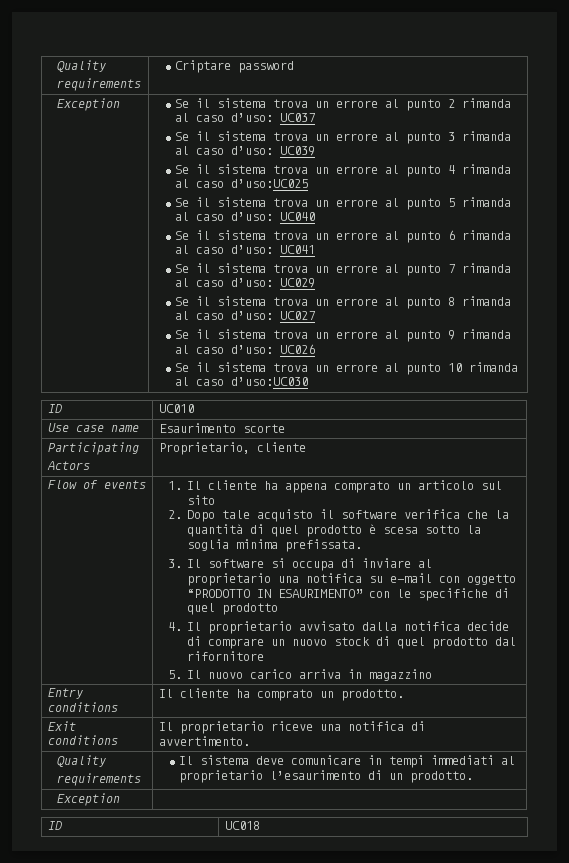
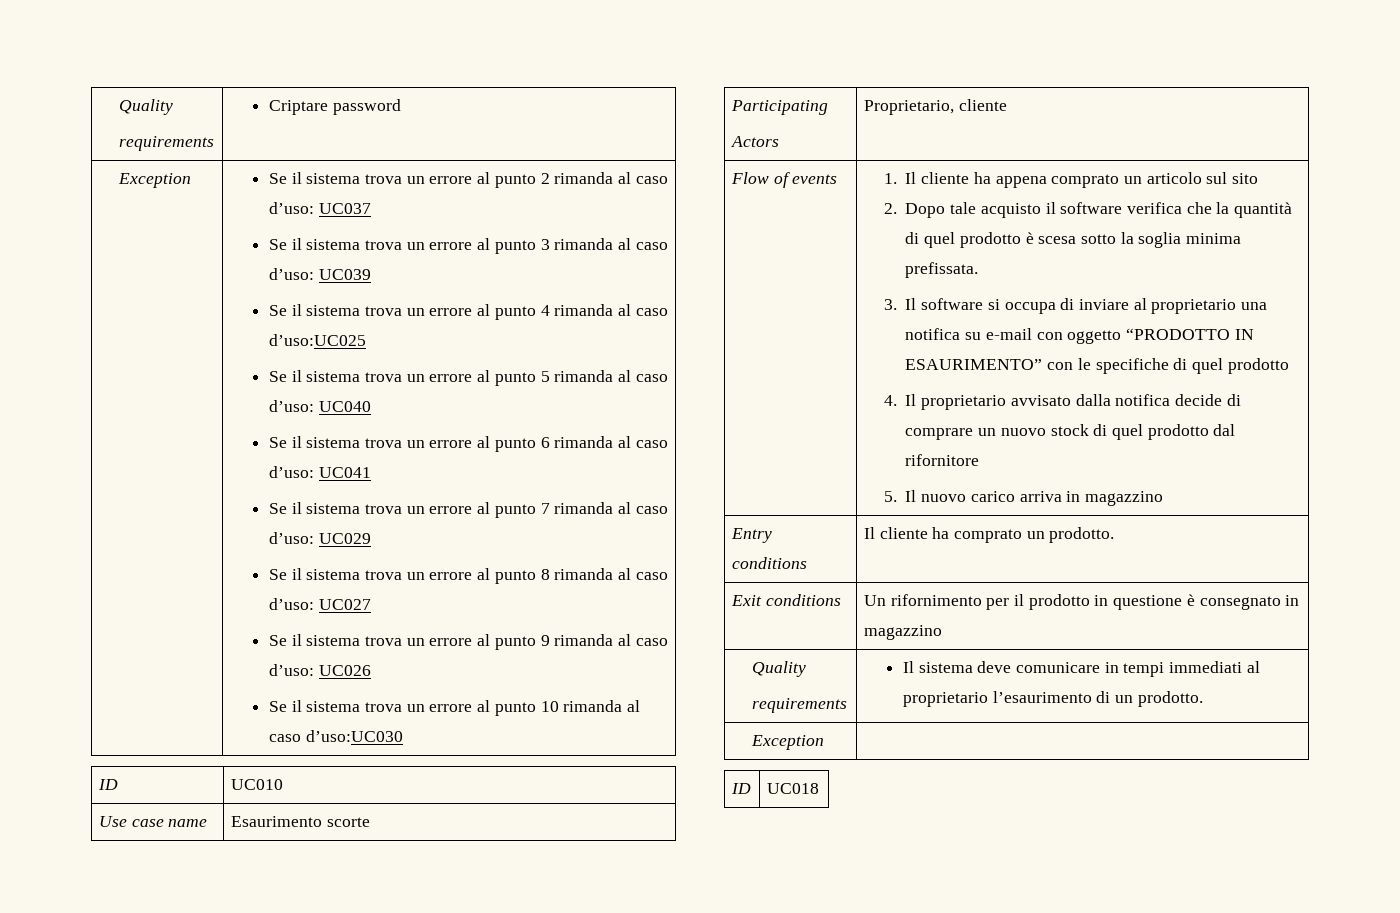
[158,721,425,734] [158,736,250,746] Il proprietario riceve una notifica di avvertimento. -> [863,594,1300,610] [863,625,942,640] Un rifornimento per il prodotto in questione è consegnato in magazzino

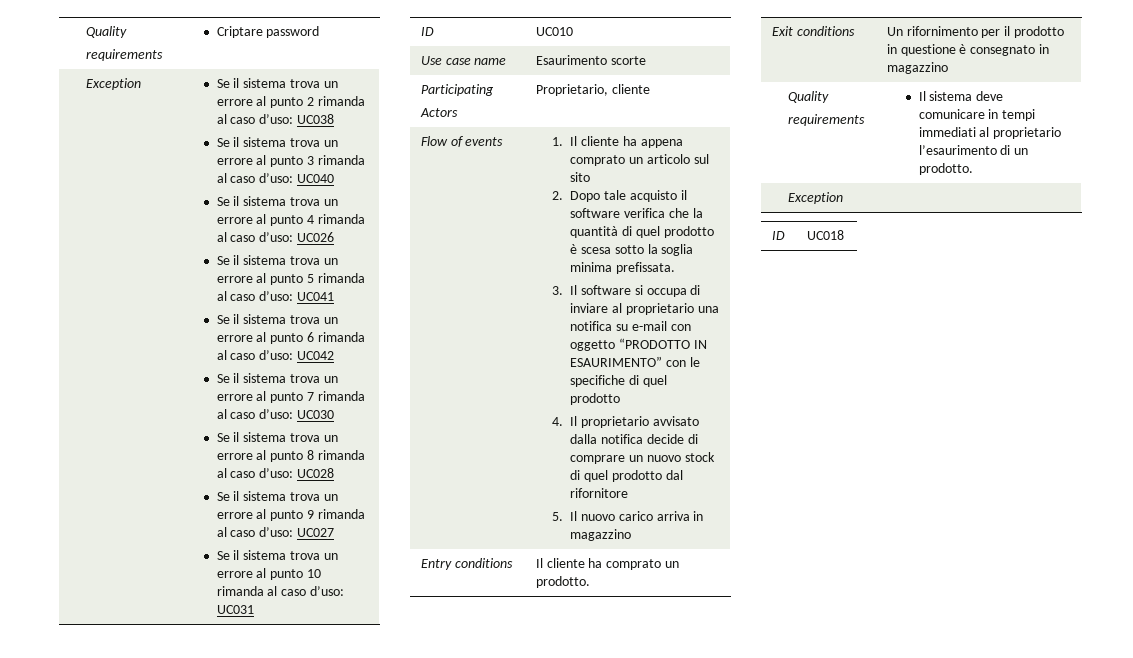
[318,203,371,214] UC037 -> [296,114,334,124] UC038
[318,269,371,280] UC039 -> [296,174,334,183] UC040
[268,334,366,346] d’uso:UC025 -> [259,232,334,242] d’uso: UC026
[318,401,371,412] UC040 -> [296,292,334,301] UC041
[318,467,371,478] UC041 -> [296,351,334,360] UC042
[318,533,371,544] UC029 -> [296,410,334,419] UC030
[318,599,371,610] UC027 -> [296,468,334,478] UC028
[318,665,371,676] UC026 -> [296,528,334,537] UC027
[305,730,403,742] d’uso:UC030 -> [309,586,344,596] [216,605,254,614] d’uso: UC031

